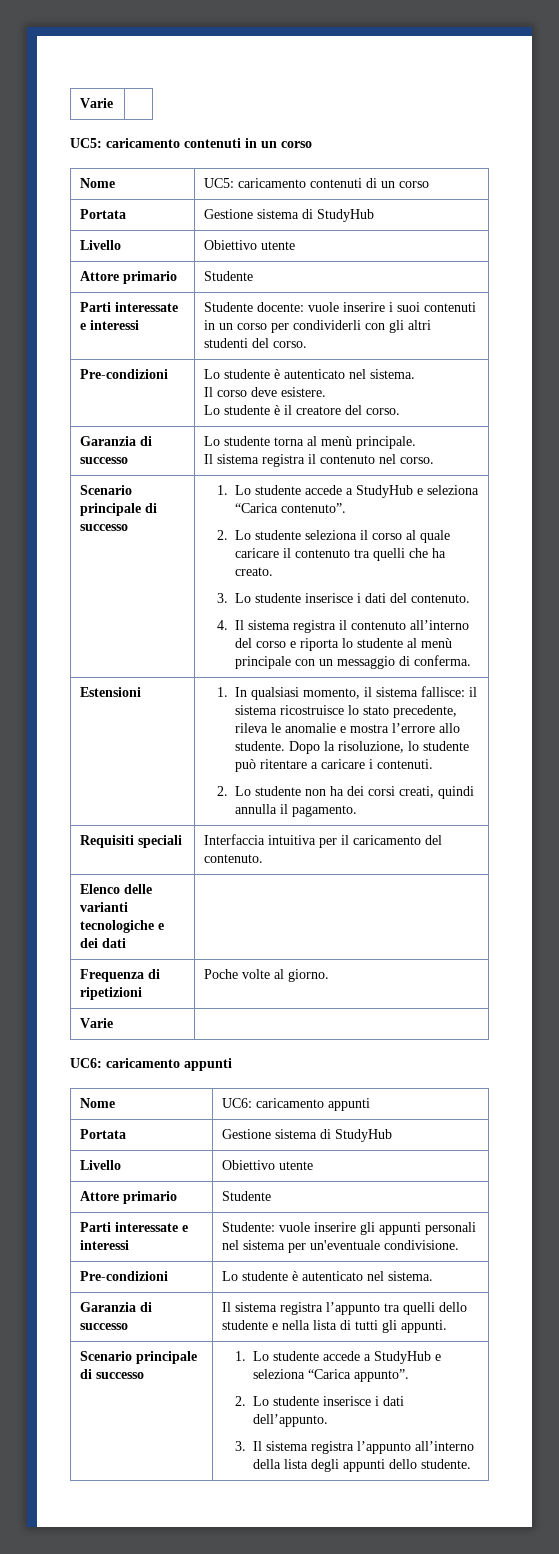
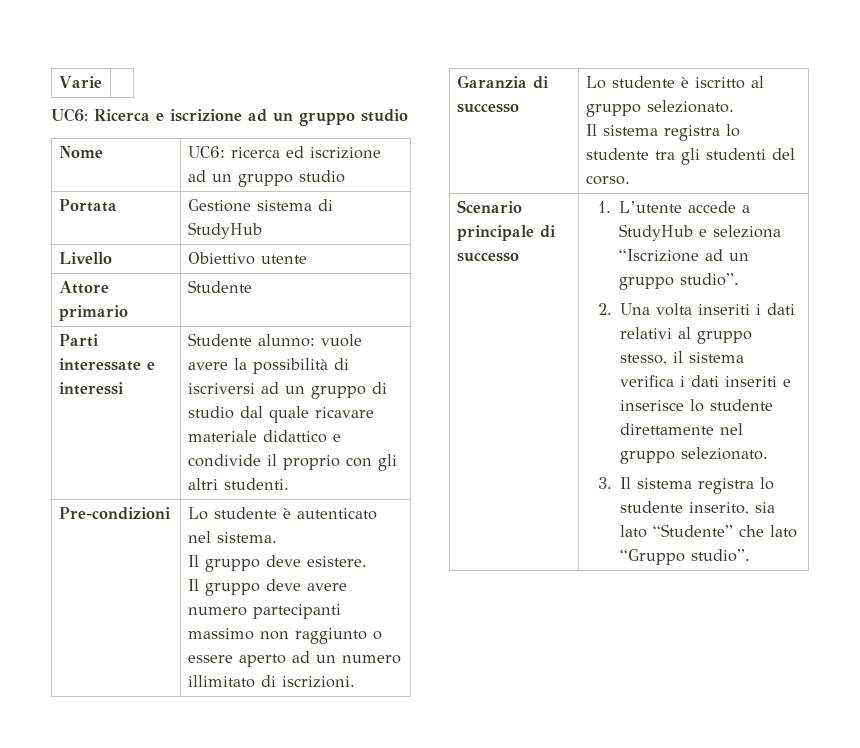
[80,98,114,108] [70,138,312,148] [80,178,116,188] [204,178,430,188] Varie | // UC5: caricamento contenuti in un corso // Nome | UC5: caricamento contenuti di un corso -> [58,76,102,88] [51,108,408,126] [58,146,103,158] [187,146,381,159] [187,170,345,187] Varie | // UC6: Ricerca e iscrizione ad un gruppo studio // Nome | UC6: ricerca ed iscrizione ad un gruppo studio
[257,302,477,312] [204,320,432,333] [204,338,308,348] docente: vuole inserire i suoi contenuti in un corso per condividerli con gli altri studenti del corso. -> [257,334,362,347] [187,358,349,374] [187,382,387,399] [187,406,374,423] [187,430,341,443] [187,454,397,471] [187,478,289,490] alunno: vuole avere la possibilità di iscriversi ad un gruppo di studio dal quale ricavare materiale didattico e condivide il proprio con gli altri studenti.
[217,390,248,397] corso -> [204,559,260,572] gruppo
[204,405,401,415] Lo studente è il creatore del corso. -> [187,579,347,596] [187,604,341,619] [187,628,382,644] [187,651,401,667] [187,675,355,688] Il gruppo deve avere numero partecipanti massimo non raggiunto o essere aperto ad un numero illimitato di iscrizioni.
[274,436,417,449] [204,454,397,467] torna al menù principale. // Il sistema registra il contenuto nel -> [680,76,764,89] [585,100,734,117] [585,124,740,141] [585,148,795,165] è iscritto al gruppo selezionato. // Il sistema registra lo studente tra gli studenti del
[234,485,479,498] [234,503,346,513] [216,530,450,543] [234,548,446,561] [234,567,273,576] [216,593,470,603] [216,620,469,633] [234,638,452,651] [234,655,471,669] [80,687,142,697] [216,686,477,700] [234,705,457,718] [234,723,460,733] [234,741,469,754] [234,759,433,772] [216,786,474,799] [234,804,357,817] [80,835,183,848] [204,834,443,848] [204,854,264,863] [80,884,153,894] [80,902,129,912] [80,920,165,933] [80,938,127,948] [80,969,161,982] [80,987,143,1000] [204,969,330,982] [80,1018,114,1028] [70,1058,232,1071] [80,1098,116,1108] [222,1098,371,1111] [80,1129,127,1139] [222,1129,393,1142] [80,1160,122,1170] [222,1160,314,1170] [80,1191,178,1204] [222,1191,272,1201] [80,1222,189,1232] [80,1240,130,1250] [222,1222,477,1235] [222,1240,460,1253] [80,1271,169,1281] [222,1271,434,1281] [80,1302,153,1312] [80,1323,129,1330] [222,1302,468,1315] [222,1320,448,1333] [80,1351,198,1364] [80,1369,145,1379] [234,1351,441,1364] [252,1369,409,1382] [234,1396,404,1406] [252,1414,328,1427] [234,1441,474,1454] [252,1459,471,1472] Lo studente accede a StudyHub e seleziona “Carica contenuto”. // 2. Lo studente seleziona il corso al quale caricare il contenuto tra quelli che ha creato. // 3. Lo studente inserisce i dati del contenuto. // 4. Il sistema registra il contenuto all’interno del corso e riporta lo studente al menù principale con un messaggio di conferma. // Estensioni | 1. In qualsiasi momento, il sistema fallisce: il sistema ricostruisce lo stato precedente, rileva le anomalie e mostra l’errore allo studente. Dopo la risoluzione, lo studente può ritentare a caricare i contenuti. // 2. Lo studente non ha dei corsi creati, quindi annulla il pagamento. // Requisiti speciali | Interfaccia intuitiva per il caricamento del contenuto. // Elenco delle varianti tecnologiche e dei dati | // Frequenza di ripetizioni | Poche volte al giorno. // Varie | // UC6: caricamento appunti // Nome | UC6: caricamento appunti // Portata | Gestione sistema di StudyHub // Livello | Obiettivo utente // Attore primario | Studente // Parti interessate e interessi | Studente: vuole inserire gli appunti personali nel sistema per un'eventuale condivisione. // Pre-condizioni | Lo studente è autenticato nel sistema. // Garanzia di successo | Il sistema registra l’appunto tra quelli dello studente e nella lista di tutti gli appunti. // Scenario principale di successo | 1. Lo studente accede a StudyHub e seleziona “Carica appunto”. // 2. Lo studente inserisce i dati dell’appunto. // 3. Il sistema registra l’appunto all’interno della lista degli appunti dello studente. -> [619,201,751,213] [619,224,782,241] [619,249,750,262] [619,273,740,290] [598,303,796,316] [620,327,753,344] [620,351,745,365] [620,375,792,387] [620,399,774,412] [620,423,744,435] [620,447,769,464] [598,477,775,494] [620,501,776,515] [620,524,798,538] [620,549,751,565] L’utente accede a StudyHub e seleziona “Iscrizione ad un gruppo studio”. // 2. Una volta inseriti i dati relativi al gruppo stesso, il sistema verifica i dati inseriti e inserisce lo studente direttamente nel gruppo selezionato. // 3. Il sistema registra lo studente inserito, sia lato “Studente” che lato “Gruppo studio”.

